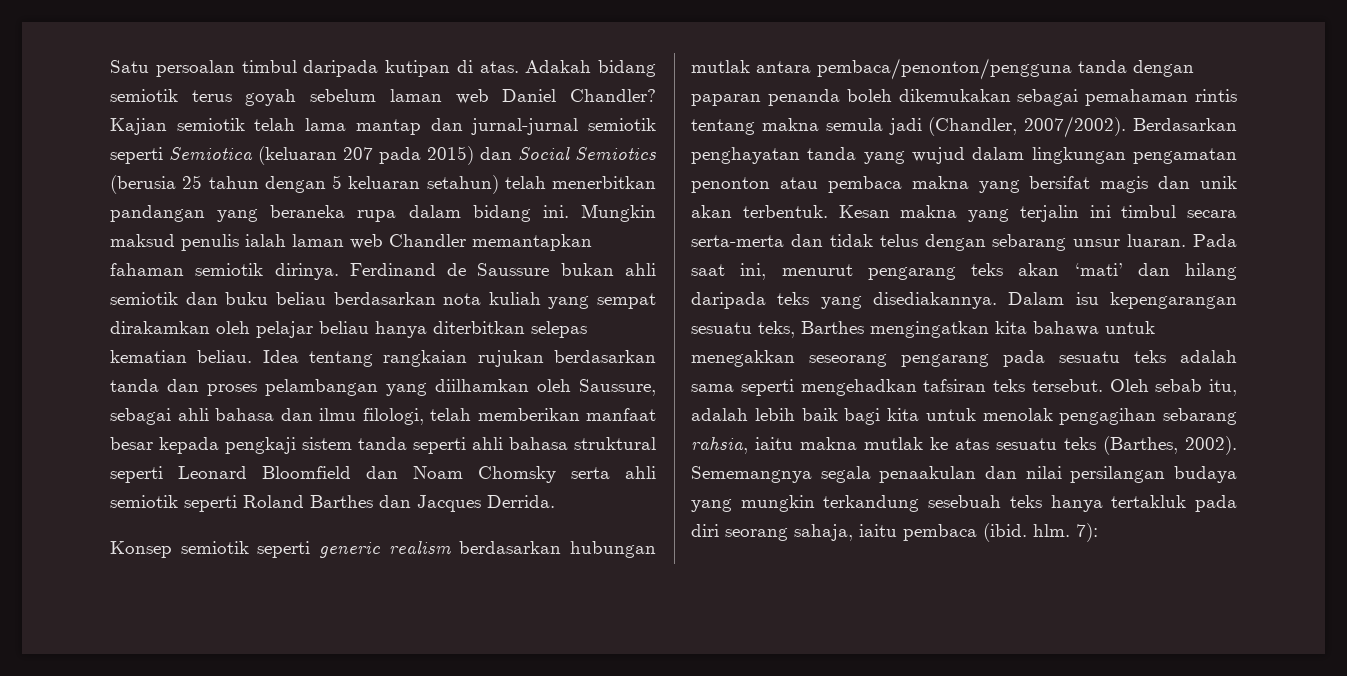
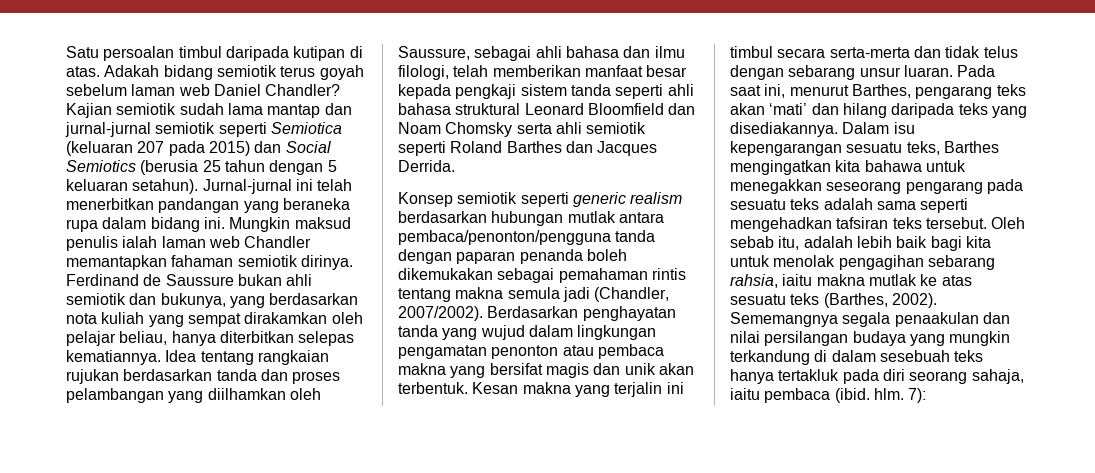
[254,118,296,131] telah -> [179,103,224,115] sudah
[426,175,499,194] setahun) -> [132,179,313,194] setahun). Jurnal-jurnal ini
[225,292,326,305] buku beliau -> [160,293,265,308] bukunya, yang
[319,321,369,334] beliau -> [119,331,168,345] beliau,
[110,350,253,363] kematian beliau. -> [66,350,161,365] kematiannya.
[110,466,163,483] seperti -> (521, 109) none
(853, 270) none -> [851,84,911,98] Barthes,
(920, 503) none -> [814,350,876,362] di dalam

